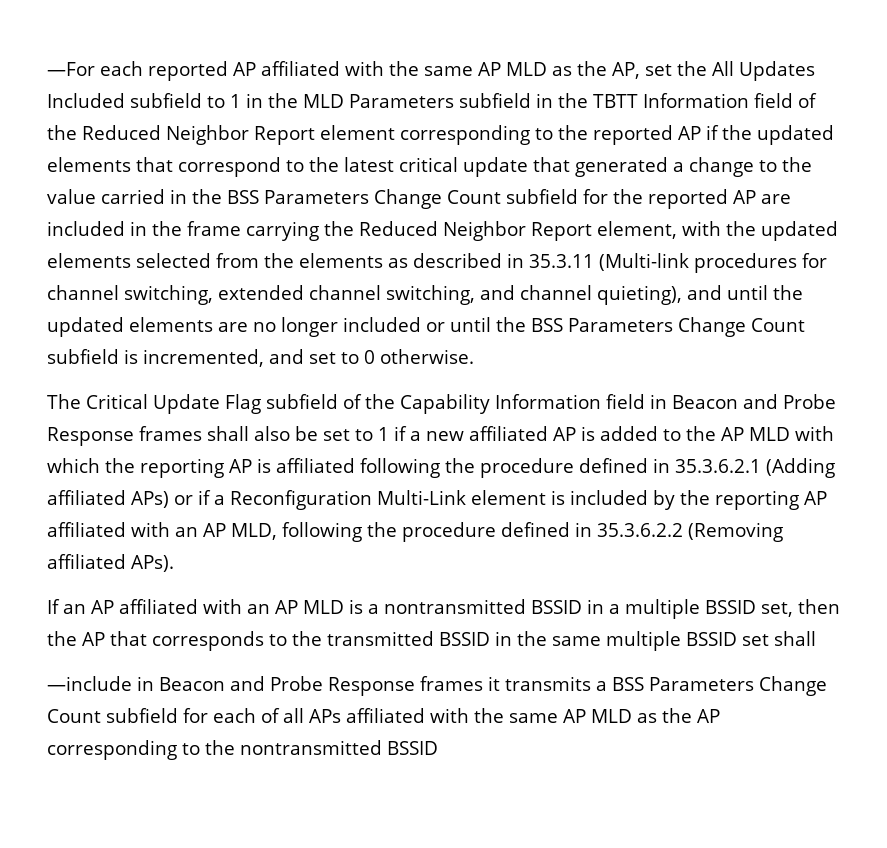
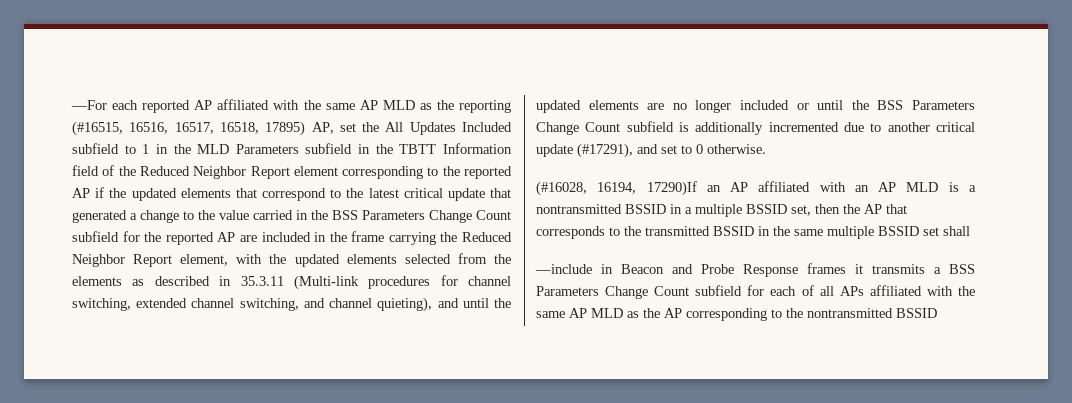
(607, 68) none -> [458,100,511,113] [72,121,306,136] reporting (#16515, 16516, 16517, 16518, 17895)
[143,349,264,367] incremented, -> [695,122,975,135] [536,143,633,158] additionally incremented due to another critical update (#17291),
[47,394,836,414] [47,426,834,446] [47,458,835,478] [47,490,827,510] [47,522,783,542] [47,554,174,572] [47,599,60,614] The Critical Update Flag subfield of the Capability Information field in Beacon and Probe Response frames shall also be set to 1 if a new affiliated AP is added to the AP MLD with which the reporting AP is affiliated following the procedure defined in 35.3.6.2.1 (Adding affiliated APs) or if a Reconfiguration Multi-Link element is included by the reporting AP affiliated with an AP MLD, following the procedure defined in 35.3.6.2.2 (Removing affiliated APs). // If -> [536,181,697,196] (#16028, 16194, 17290)If

